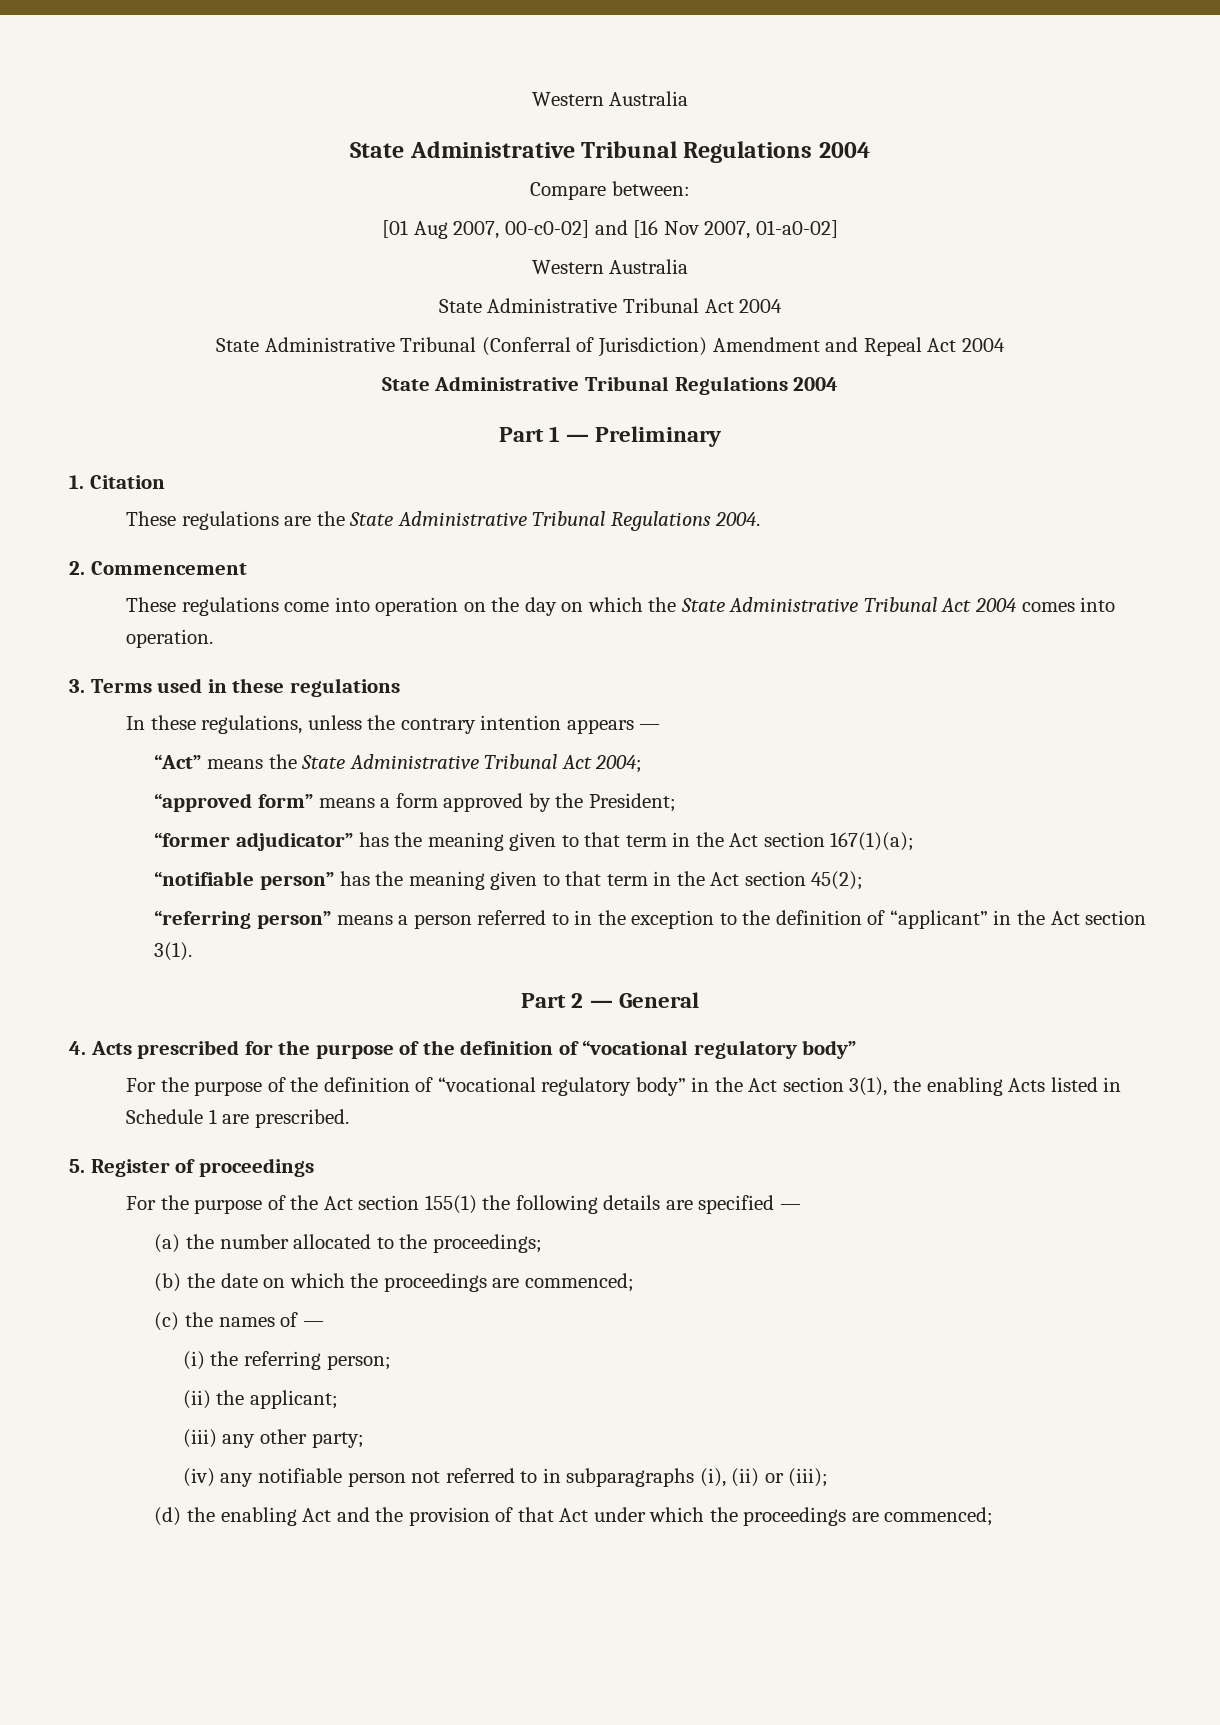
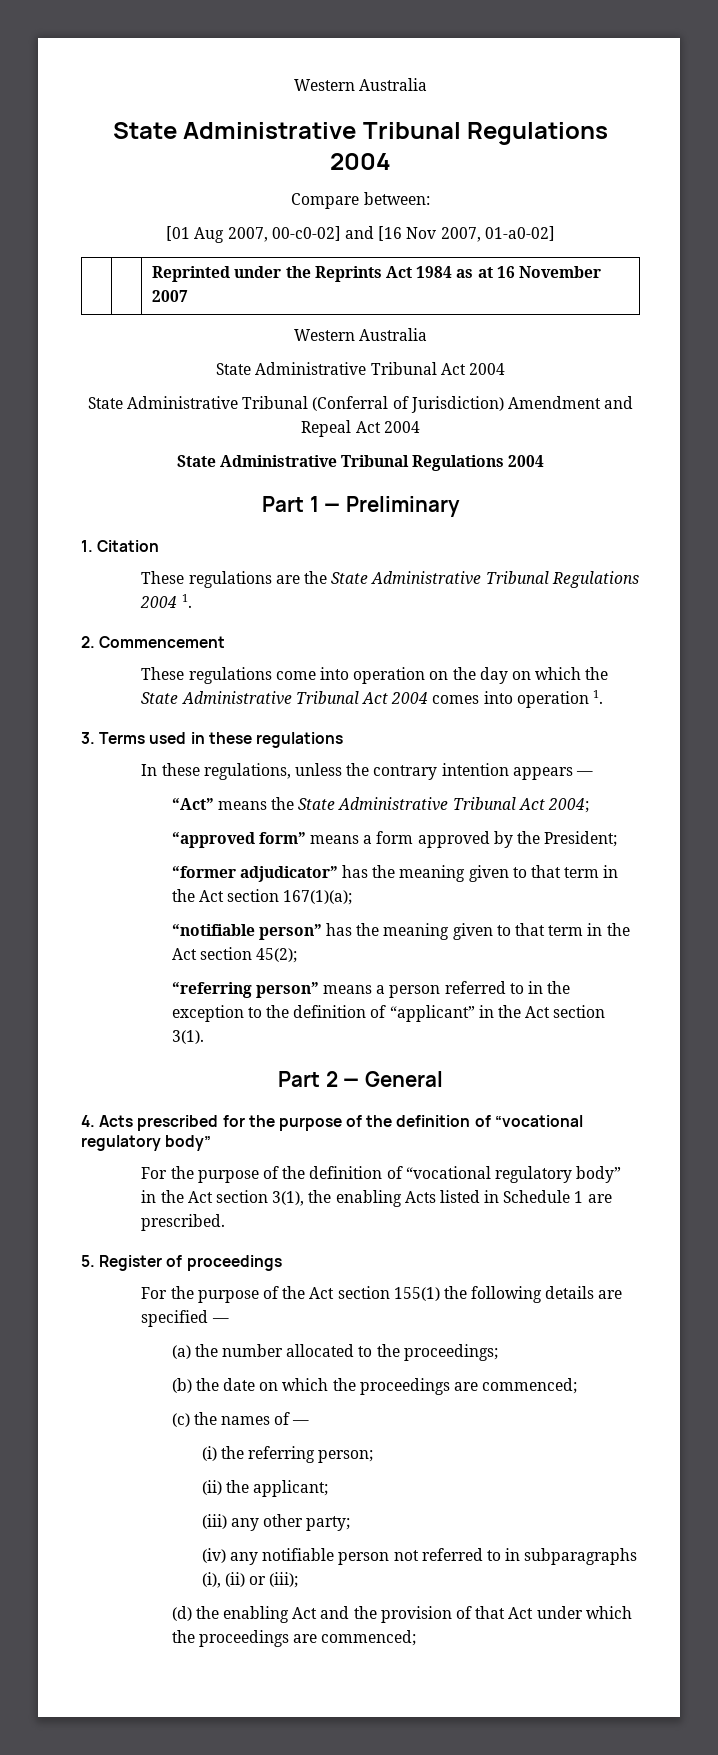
(838, 229) none -> [152,266,601,282] [152,290,189,302] // | | Reprinted under the Reprints Act 1984 as at 16 November 2007
[715,512,761,526] 2004. -> [140,594,192,608] 2004 1.
[125,629,213,648] operation. -> [516,690,603,708] operation 1.

